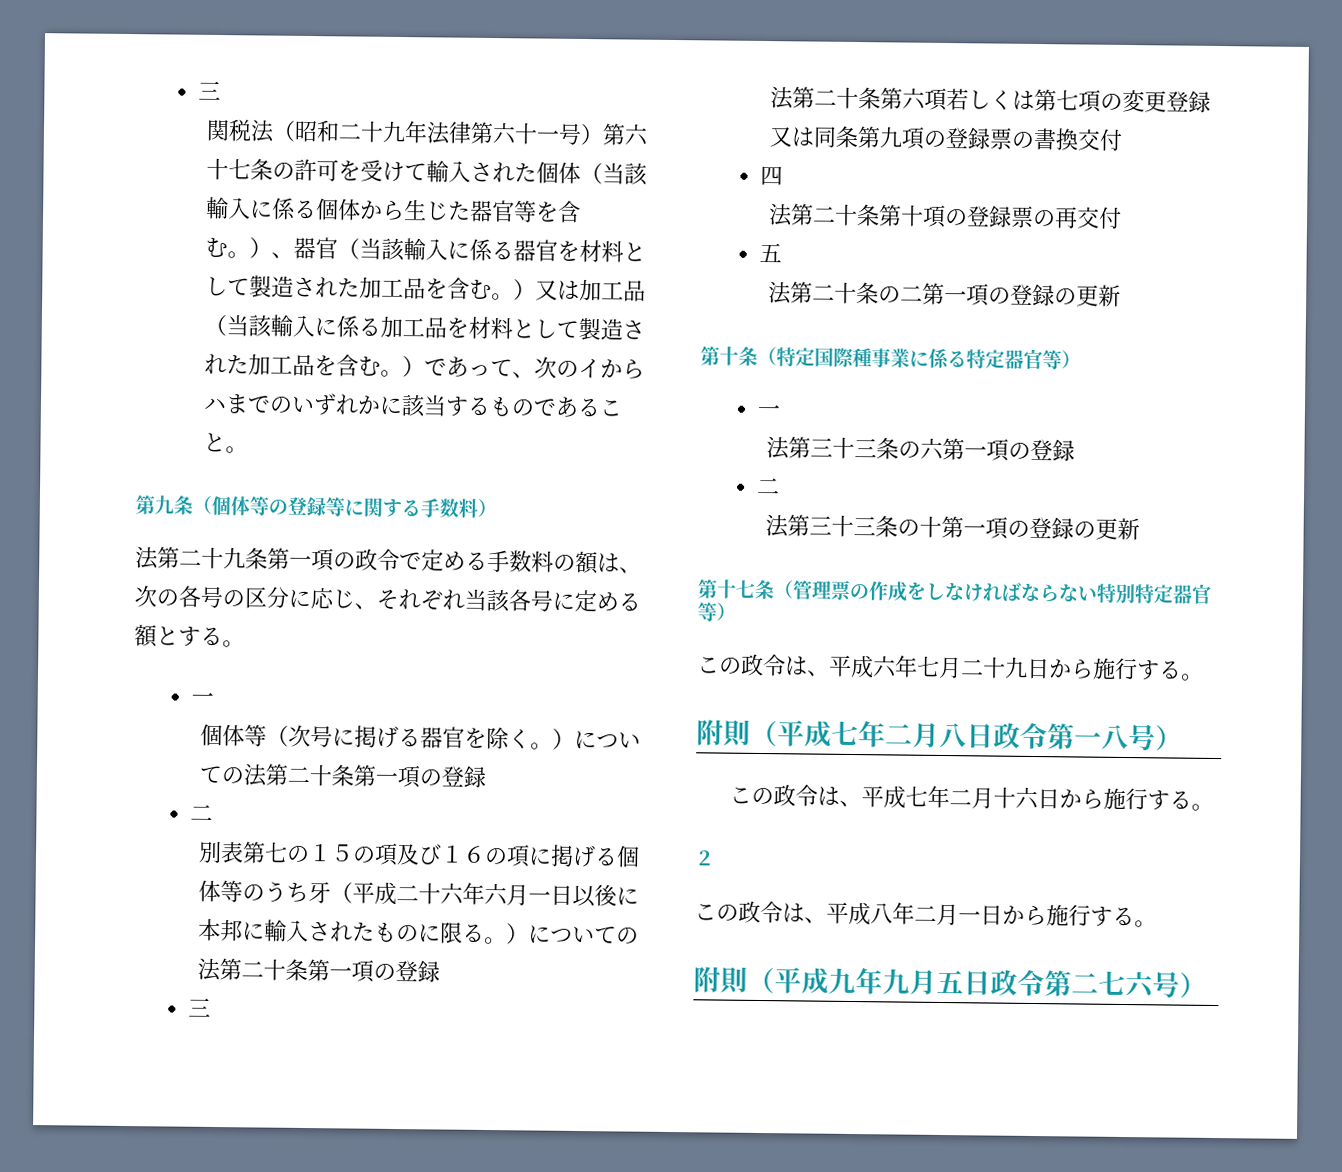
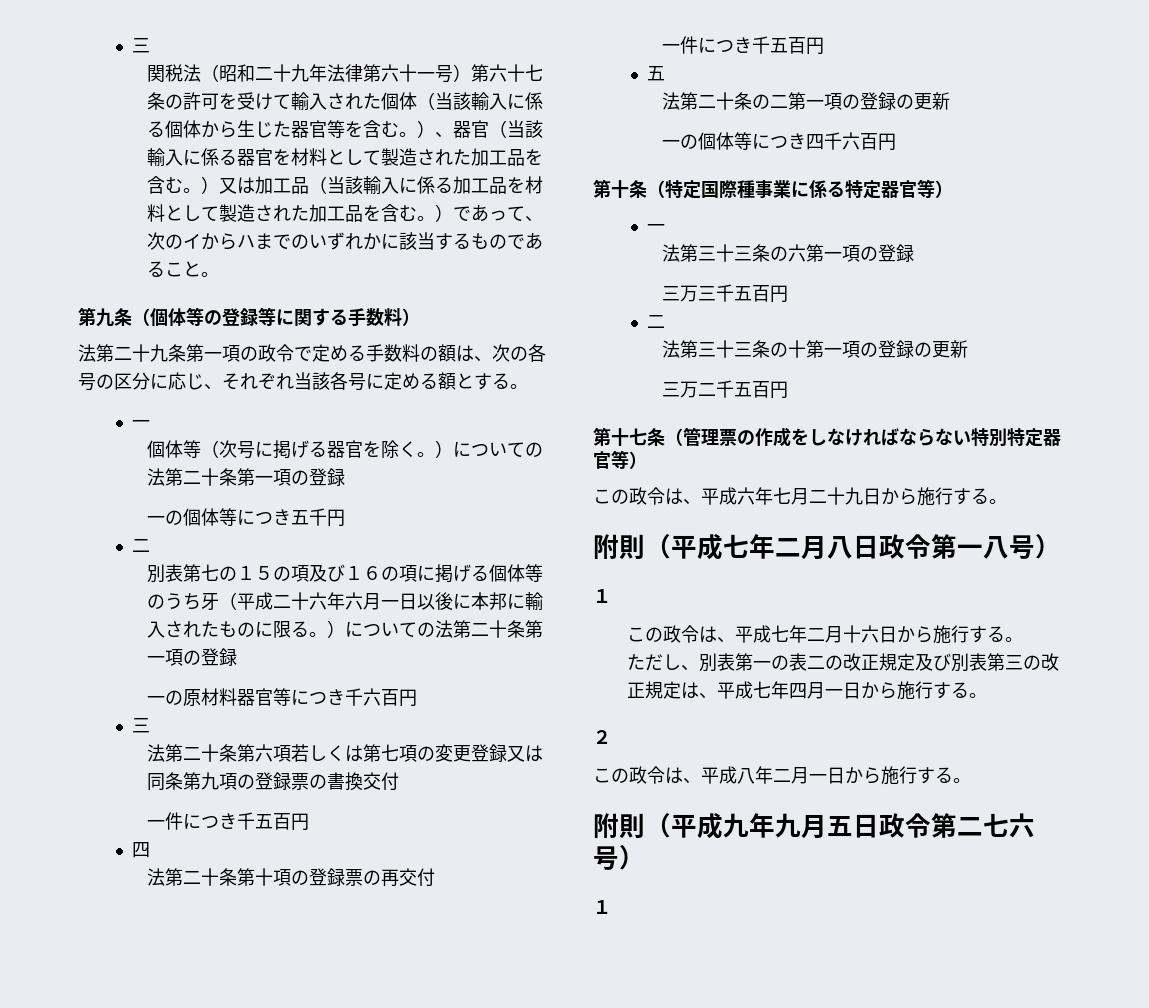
(488, 776) none -> [146,508,345,527] // 一の個体等につき五千円
(441, 971) none -> [146,688,417,707] // 一の原材料器官等につき千六百円
(1124, 139) none -> [146,812,309,831] // 一件につき千五百円
(1123, 217) none -> [661,36,824,55] // 一件につき千五百円
(1122, 295) none -> [661,132,896,151] // 一の個体等につき四千六百円
(1076, 450) none -> [661,284,788,303] // 三万三千五百円
(1141, 529) none -> [661,380,788,399] // 三万二千五百円
(1183, 737) none -> [593,589,611,603] // １
(1214, 807) none -> [627,653,1060,672] [627,681,988,700] // ただし、別表第一の表二の改正規定及び別表第三の改正規定は、平成七年四月一日から施行する。
(1207, 984) none -> [593,900,611,914] // １

